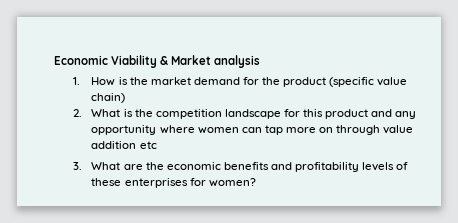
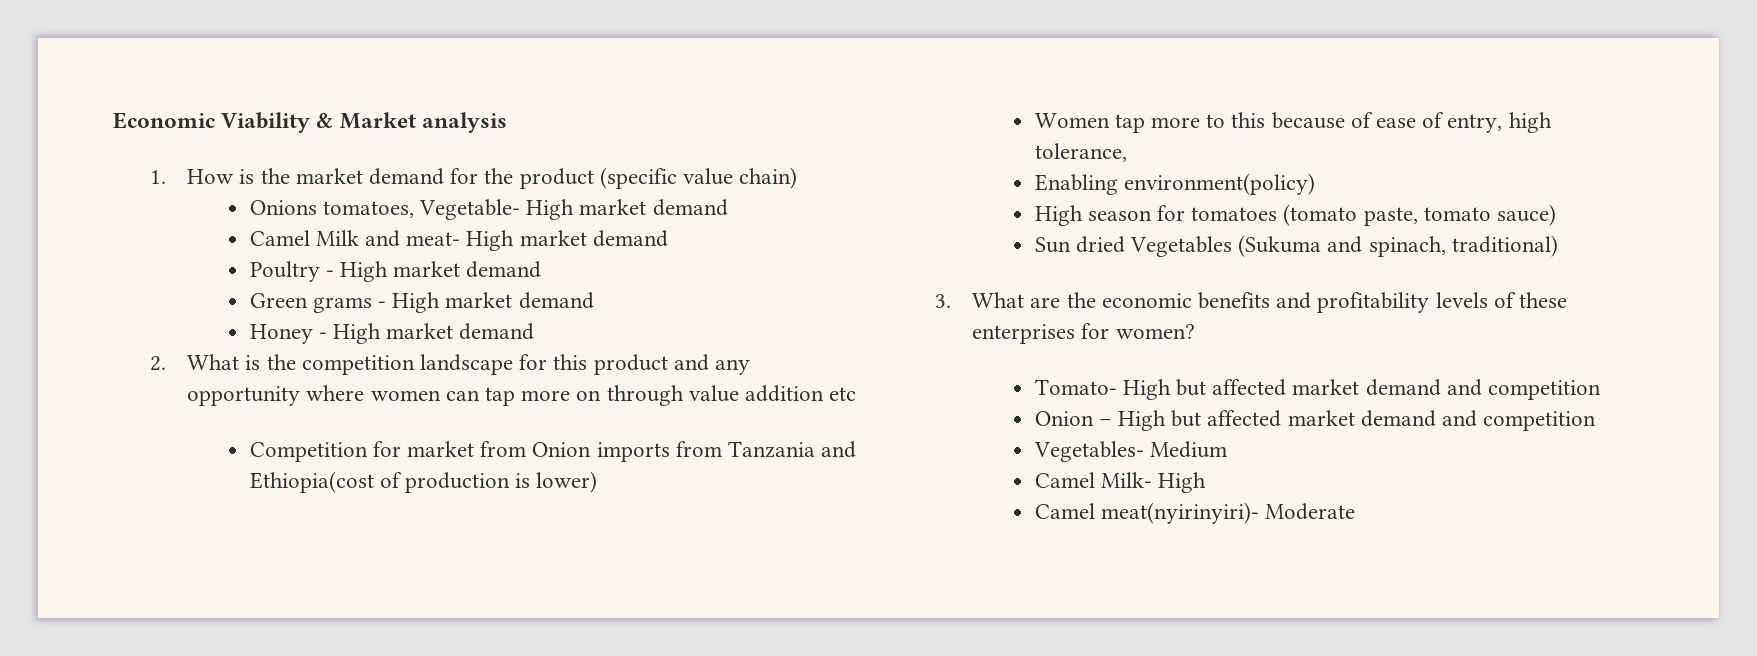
(126, 98) none -> [249,199,728,220] [249,230,668,251] [249,261,542,282] [249,292,594,313] [249,323,535,344] // Onions tomatoes, Vegetable- High market demand // Camel Milk and meat- High market demand // Poultry - High market demand // Green grams - High market demand // Honey - High market demand
(157, 145) none -> [249,441,857,462] [249,471,598,493] [1034,112,1552,133] [1034,143,1127,162] [1034,173,1315,195] [1034,204,1556,226] [1034,235,1558,257] // Competition for market from Onion imports from Tanzania and Ethiopia(cost of production is lower) // Women tap more to this because of ease of entry, high tolerance, // Enabling environment(policy) // High season for tomatoes (tomato paste, tomato sauce) // Sun dried Vegetables (Sukuma and spinach, traditional)
(256, 182) none -> [1034,379,1601,400] [1034,410,1597,431] [1033,441,1227,462] [1034,472,1206,493] [1034,502,1355,524] // Tomato- High but affected market demand and competition // Onion – High but affected market demand and competition // Vegetables- Medium // Camel Milk- High // Camel meat(nyirinyiri)- Moderate

